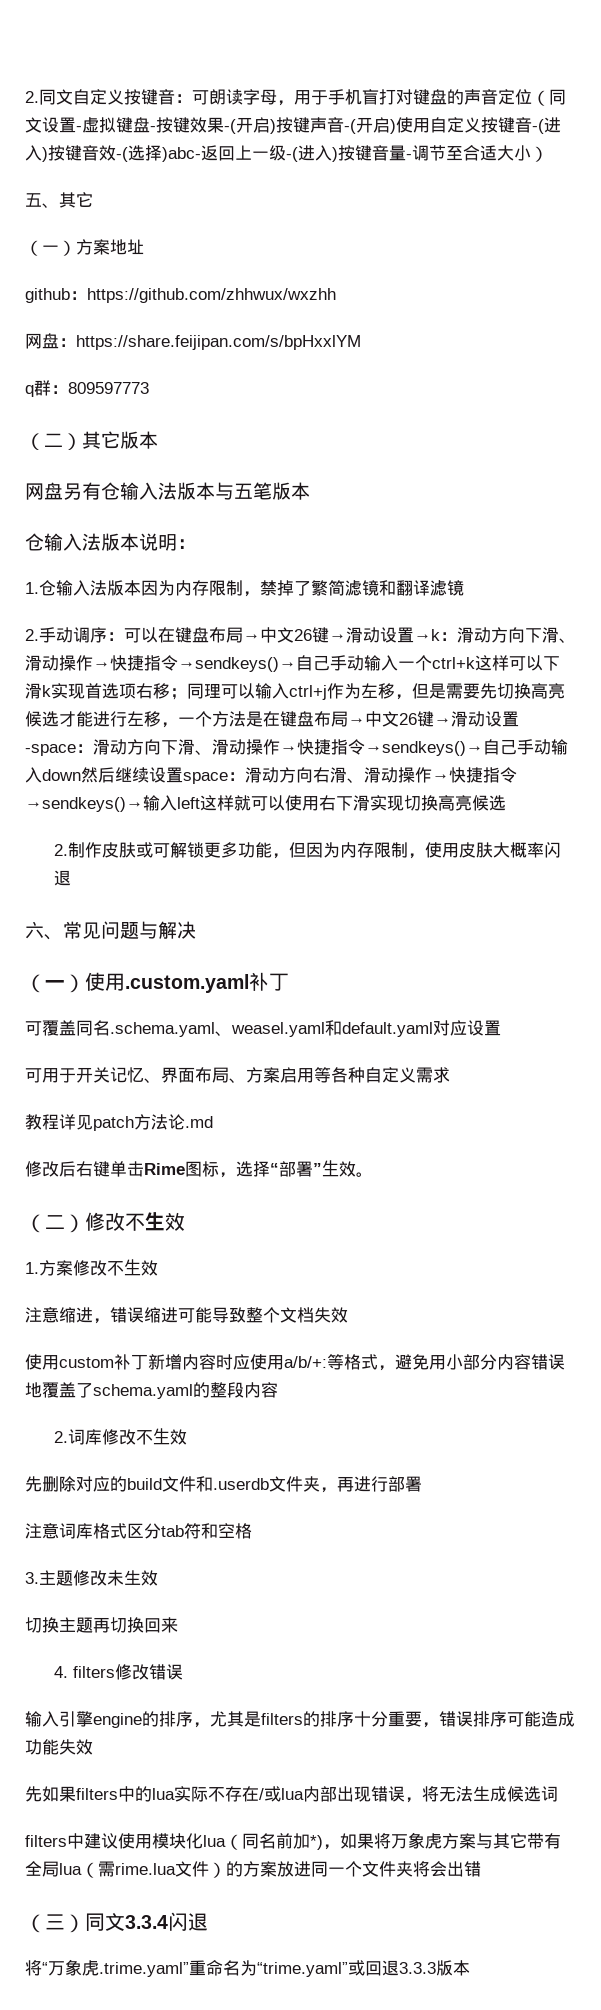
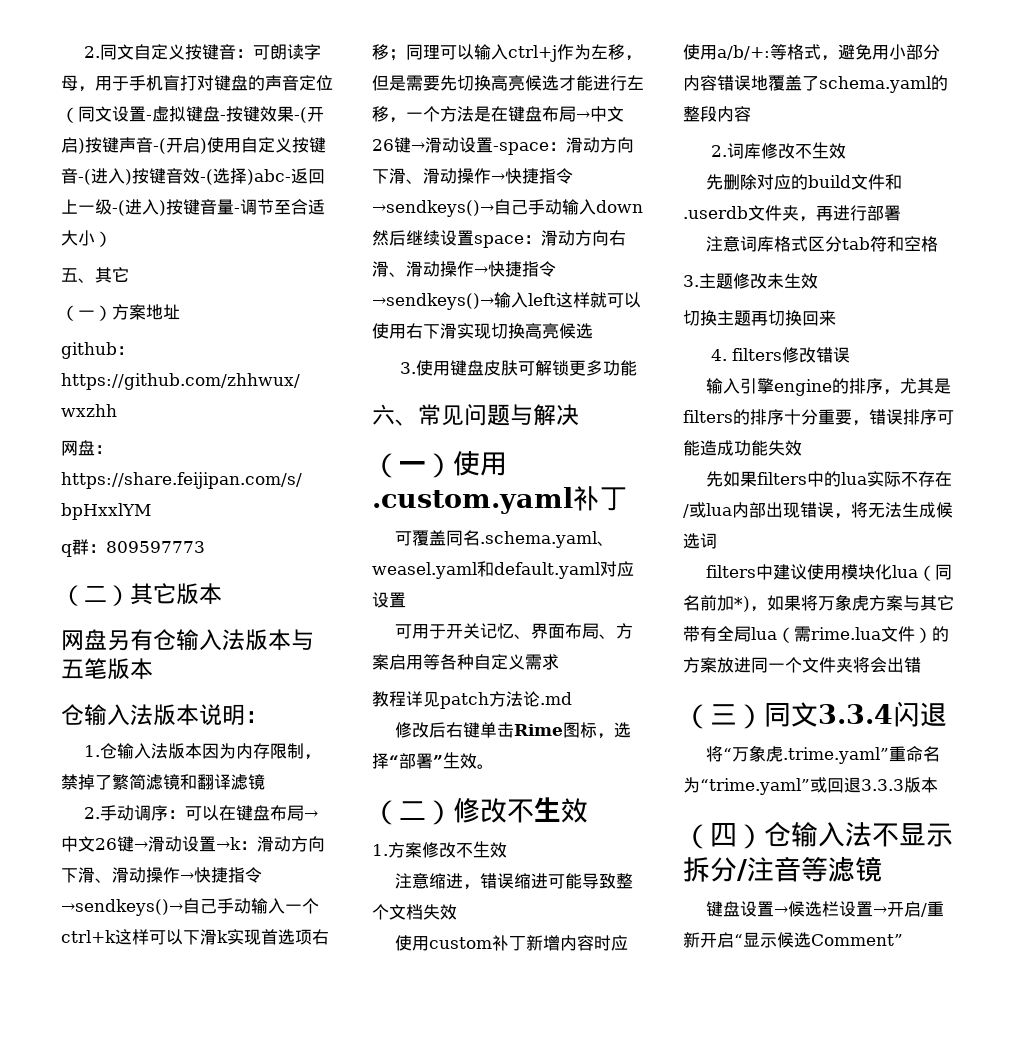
[54,842,154,858] 2.制作皮肤或 -> [399,360,518,376] 3.使用键盘皮肤
[272,842,562,859] [54,870,72,886] ，但因为内存限制，使用皮肤大概率闪退 -> (637, 368) none
(470, 1968) none -> [683,822,953,849] [683,856,882,882] [706,901,945,917] [683,932,903,948] // （四）仓输入法不显示拆分/注音等滤镜 // 键盘设置→候选栏设置→开启/重新开启“显示候选Comment”

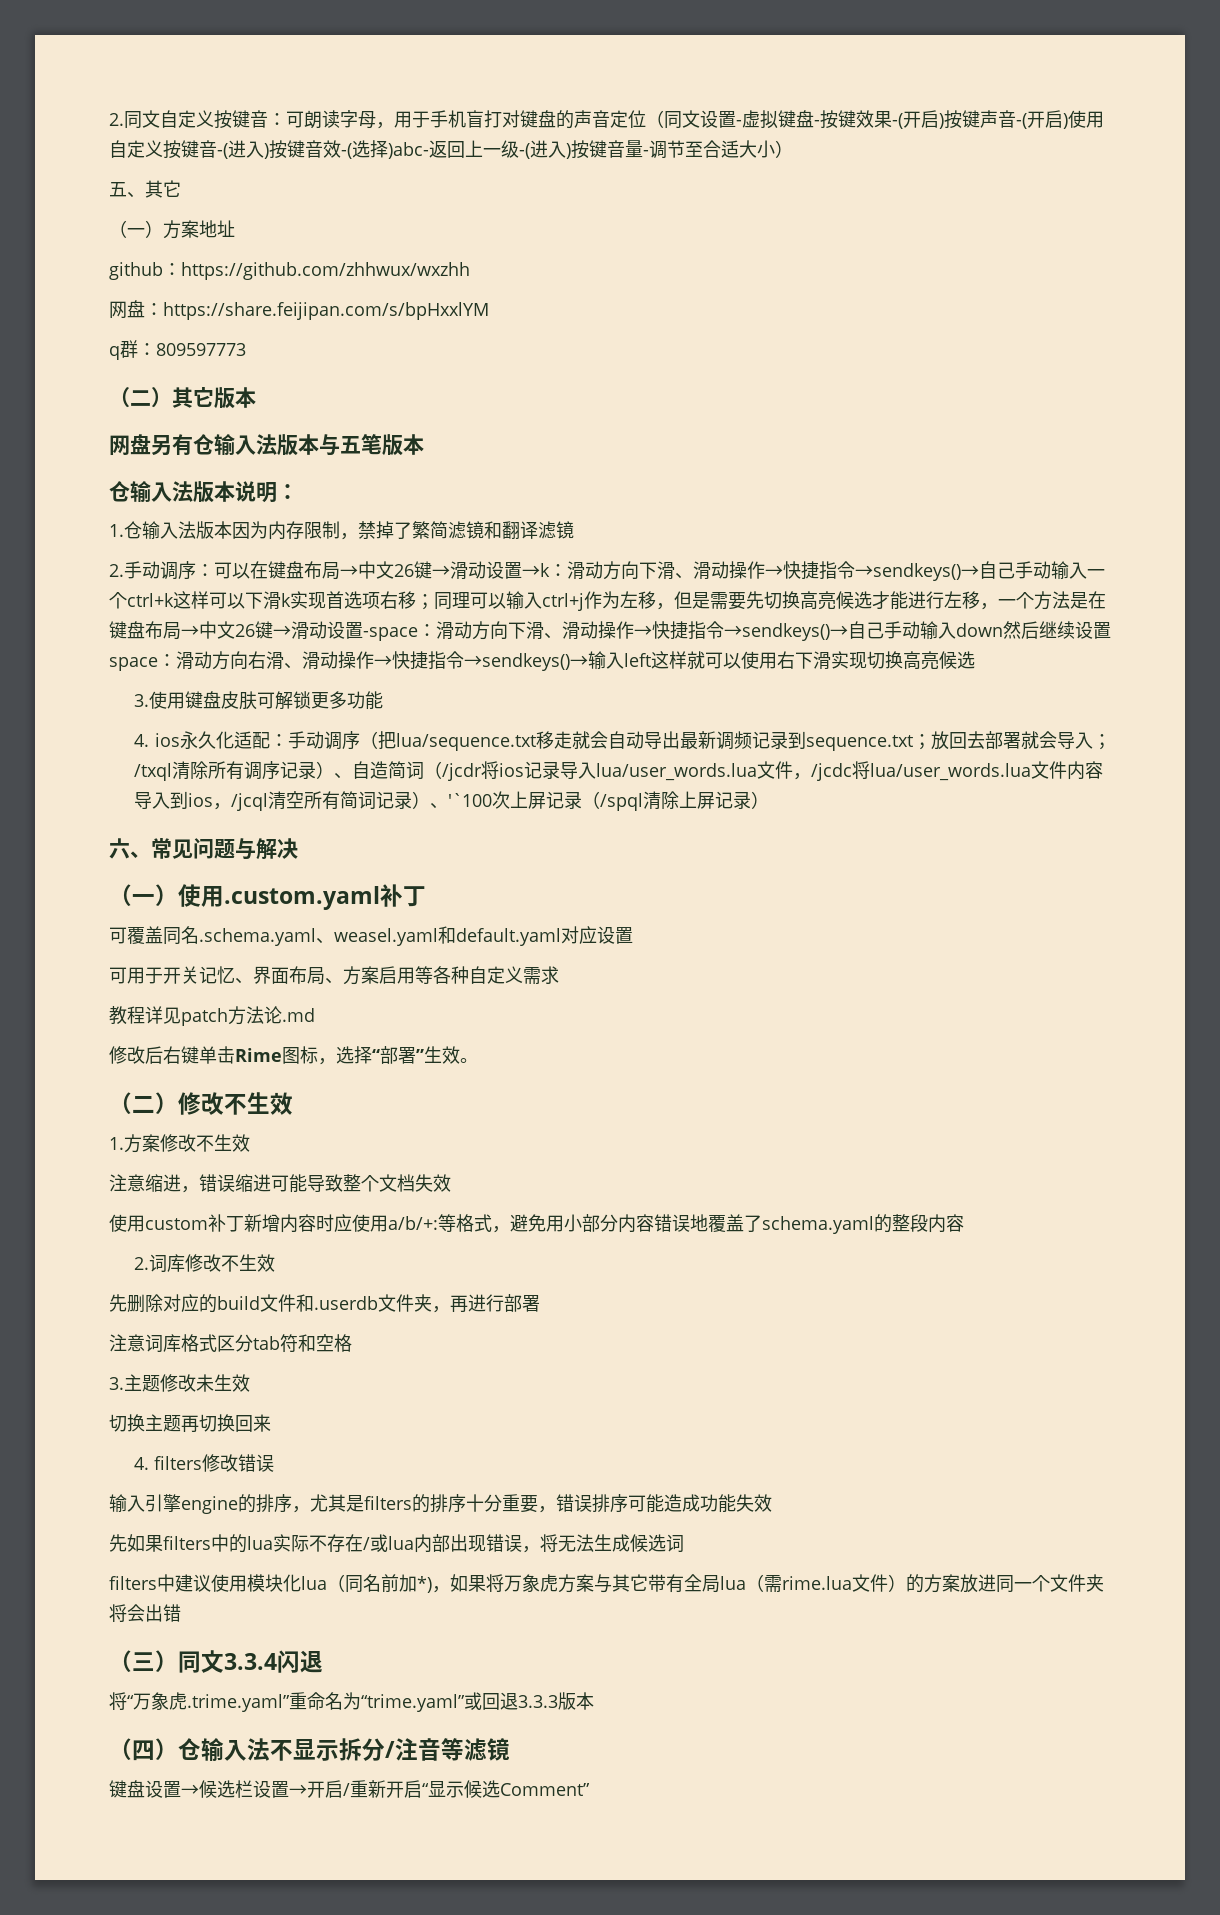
(637, 368) none -> [133,731,1111,751] [133,761,1103,781] [133,791,769,811] // 4. ios永久化适配：手动调序（把lua/sequence.txt移走就会自动导出最新调频记录到sequence.txt；放回去部署就会导入；/txql清除所有调序记录）、自造简词（/jcdr将ios记录导入lua/user_words.lua文件，/jcdc将lua/user_words.lua文件内容导入到ios，/jcql清空所有简词记录）、'`100次上屏记录（/spql清除上屏记录）

